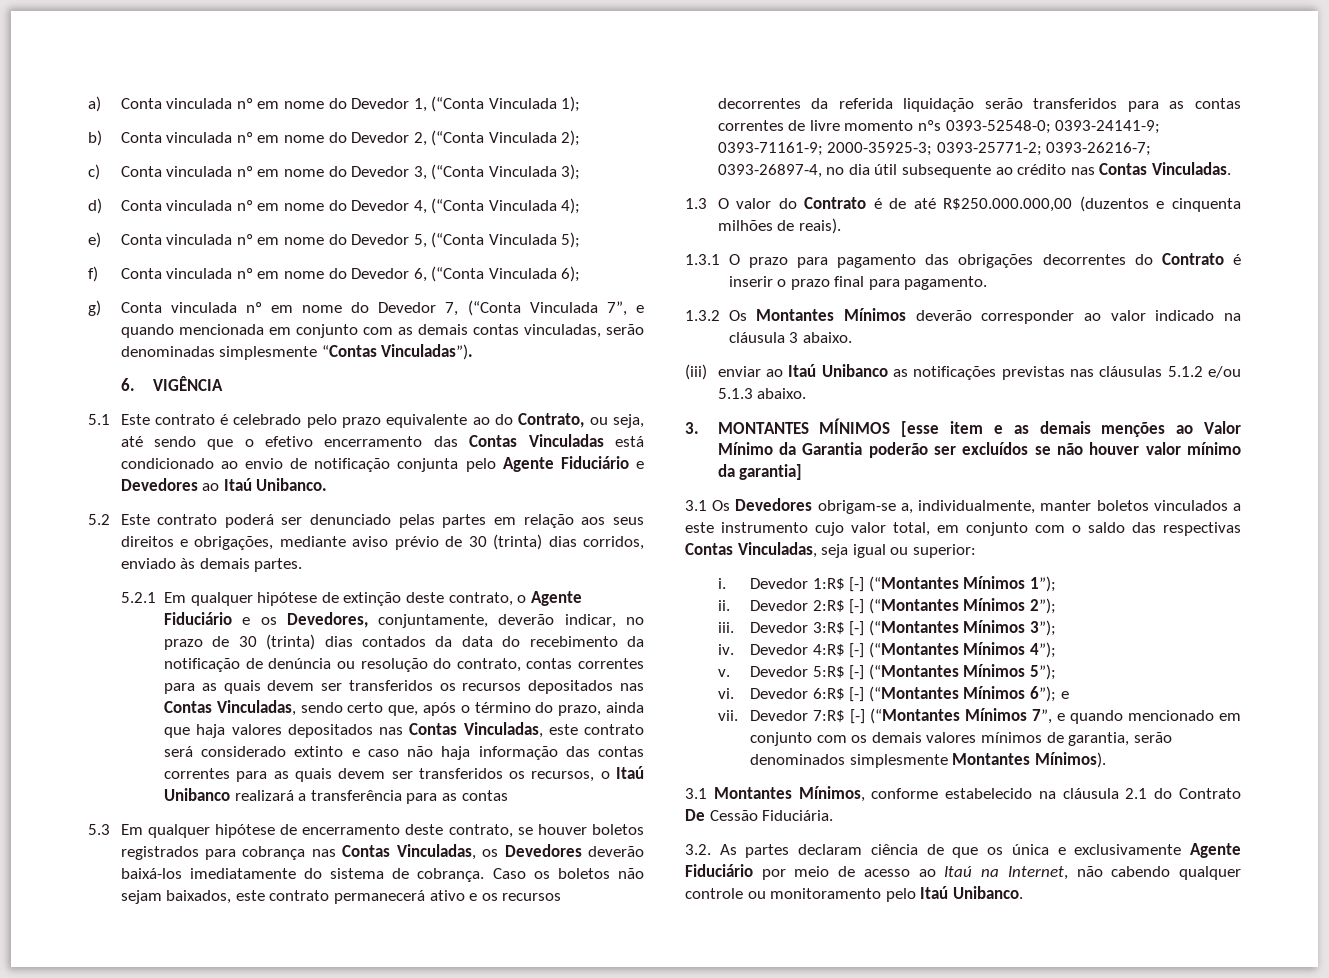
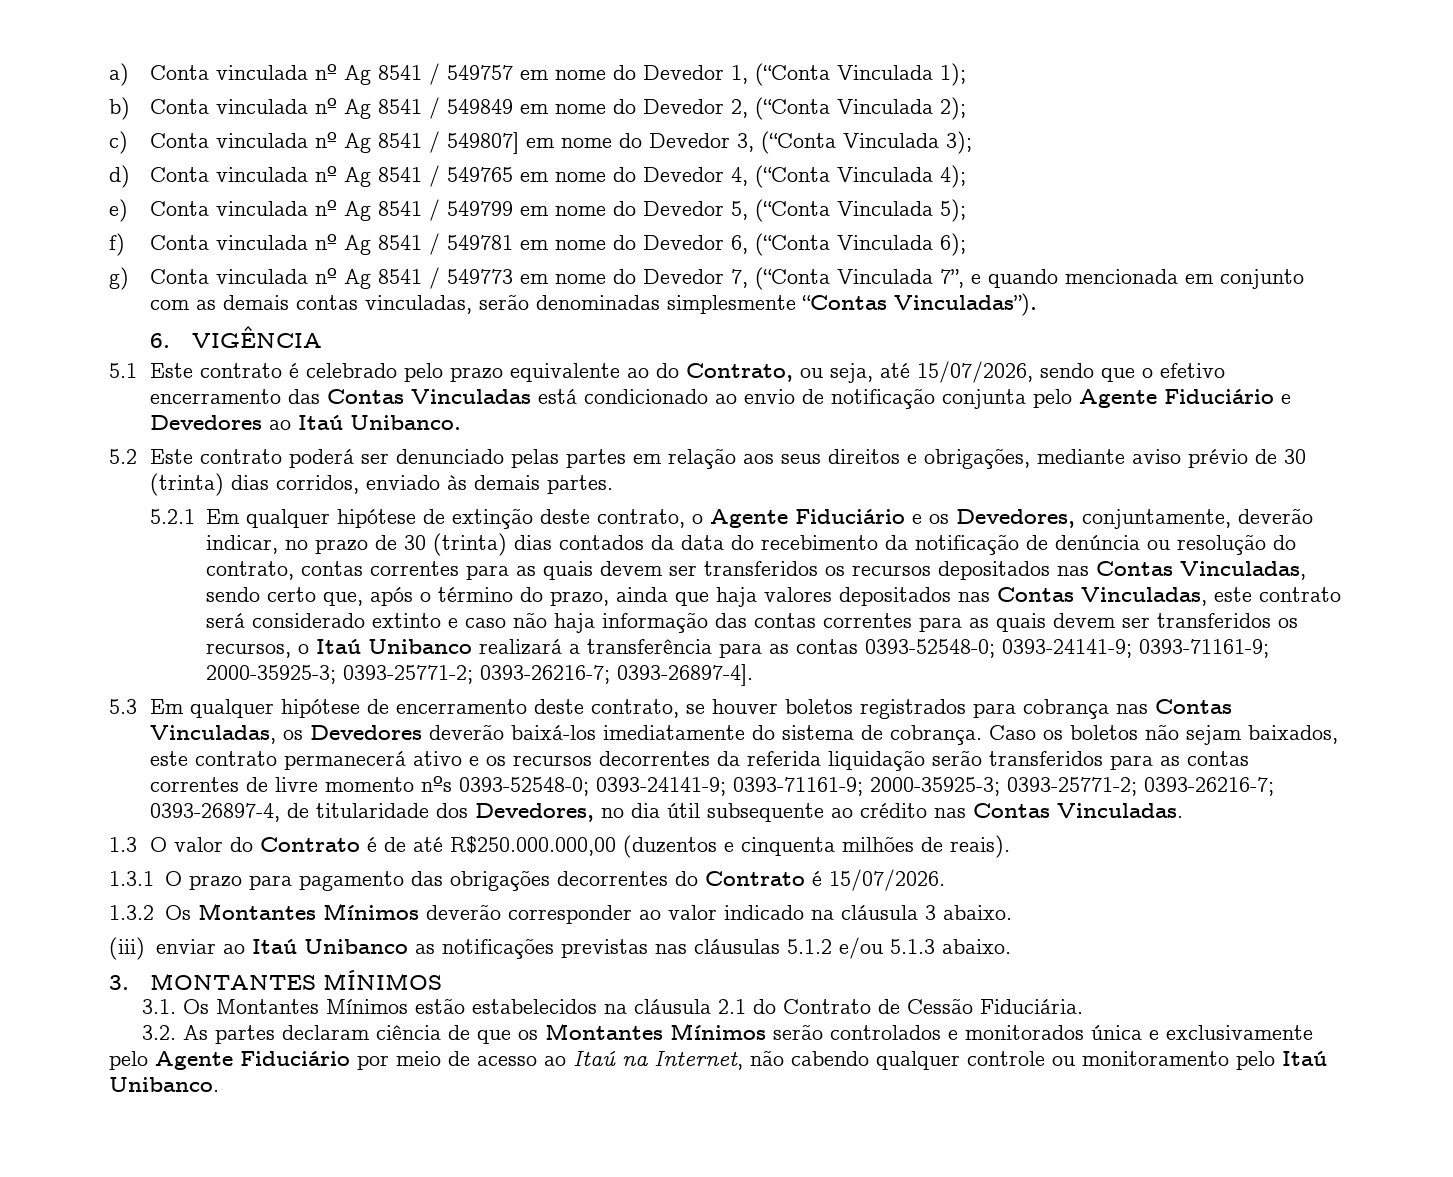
(253, 103) none -> [344,63,514,85] Ag 8541 / 549757
(253, 137) none -> [344,97,514,119] Ag 8541 / 549849
(253, 171) none -> [344,131,520,154] Ag 8541 / 549807]
(253, 205) none -> [344,165,514,187] Ag 8541 / 549765
(253, 239) none -> [344,199,514,221] Ag 8541 / 549799
(253, 273) none -> [344,233,514,255] Ag 8541 / 549781
(262, 307) none -> [344,267,514,289] Ag 8541 / 549773
(143, 441) none -> [917,361,1034,383] 15/07/2026,
(508, 795) none -> [865,639,1270,658] [206,664,754,686] 0393-52548-0; 0393-24141-9; 0393-71161-9; 2000-35925-3; 0393-25771-2; 0393-26216-7; 0393-26897-4].
(822, 171) none -> [287,803,595,822] de titularidade dos Devedores,
[728,276,988,290] inserir o prazo final para pagamento. -> [828,869,945,891] 15/07/2026.
[901,421,1241,437] [717,442,1241,458] [717,464,803,480] [685,498,1241,514] [685,522,1241,536] [685,542,976,558] [717,576,1057,592] [717,598,1057,614] [717,620,1057,636] [717,642,1057,658] [717,664,1057,680] [717,686,1069,702] [717,708,1241,724] [750,732,1172,746] [750,752,1106,768] [685,786,1033,802] [esse item e as demais menções ao Valor Mínimo da Garantia poderão ser excluídos se não houver valor mínimo da garantia] // 3.1 Os Devedores obrigam-se a, individualmente, manter boletos vinculados a este instrumento cujo valor total, em conjunto com o saldo das respectivas Contas Vinculadas, seja igual ou superior: // i. Devedor 1:R$ [-] (“Montantes Mínimos 1”); // ii. Devedor 2:R$ [-] (“Montantes Mínimos 2”); // iii. Devedor 3:R$ [-] (“Montantes Mínimos 3”); // iv. Devedor 4:R$ [-] (“Montantes Mínimos 4”); // v. Devedor 5:R$ [-] (“Montantes Mínimos 5”); // vi. Devedor 6:R$ [-] (“Montantes Mínimos 6”); e // vii. Devedor 7:R$ [-] (“Montantes Mínimos 7”, e quando mencionado em conjunto com os demais valores mínimos de garantia, serão denominados simplesmente Montantes Mínimos). // 3.1 Montantes Mínimos, conforme estabelecido -> [141,998,597,1014] // 3.1. Os Montantes Mínimos estão estabelecidos
[685,809,705,821] De -> [877,999,900,1014] de
(1004, 851) none -> [544,1023,1084,1040] Montantes Mínimos serão controlados e monitorados
(1182, 849) none -> [109,1051,148,1070] pelo

